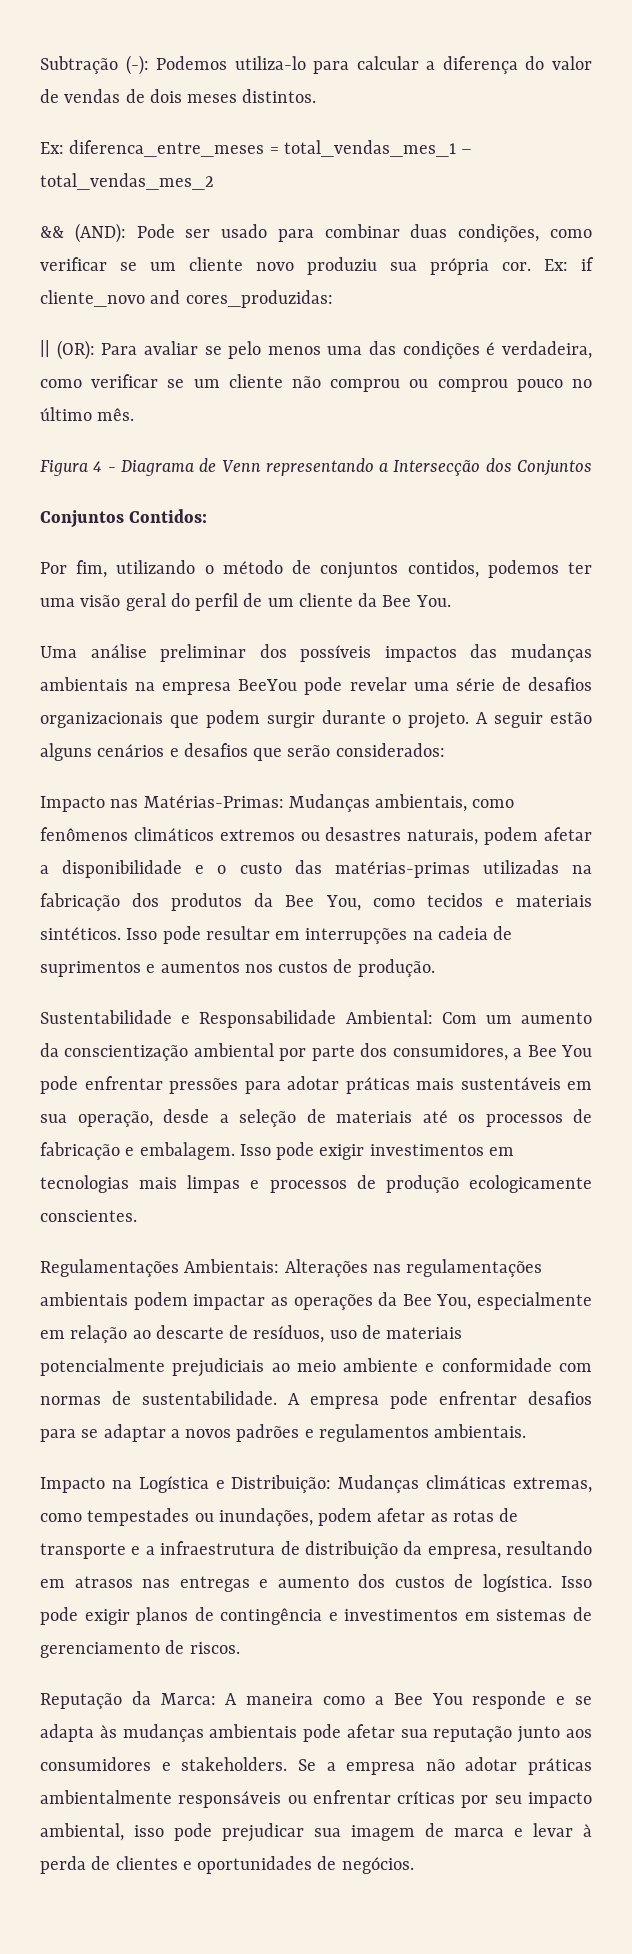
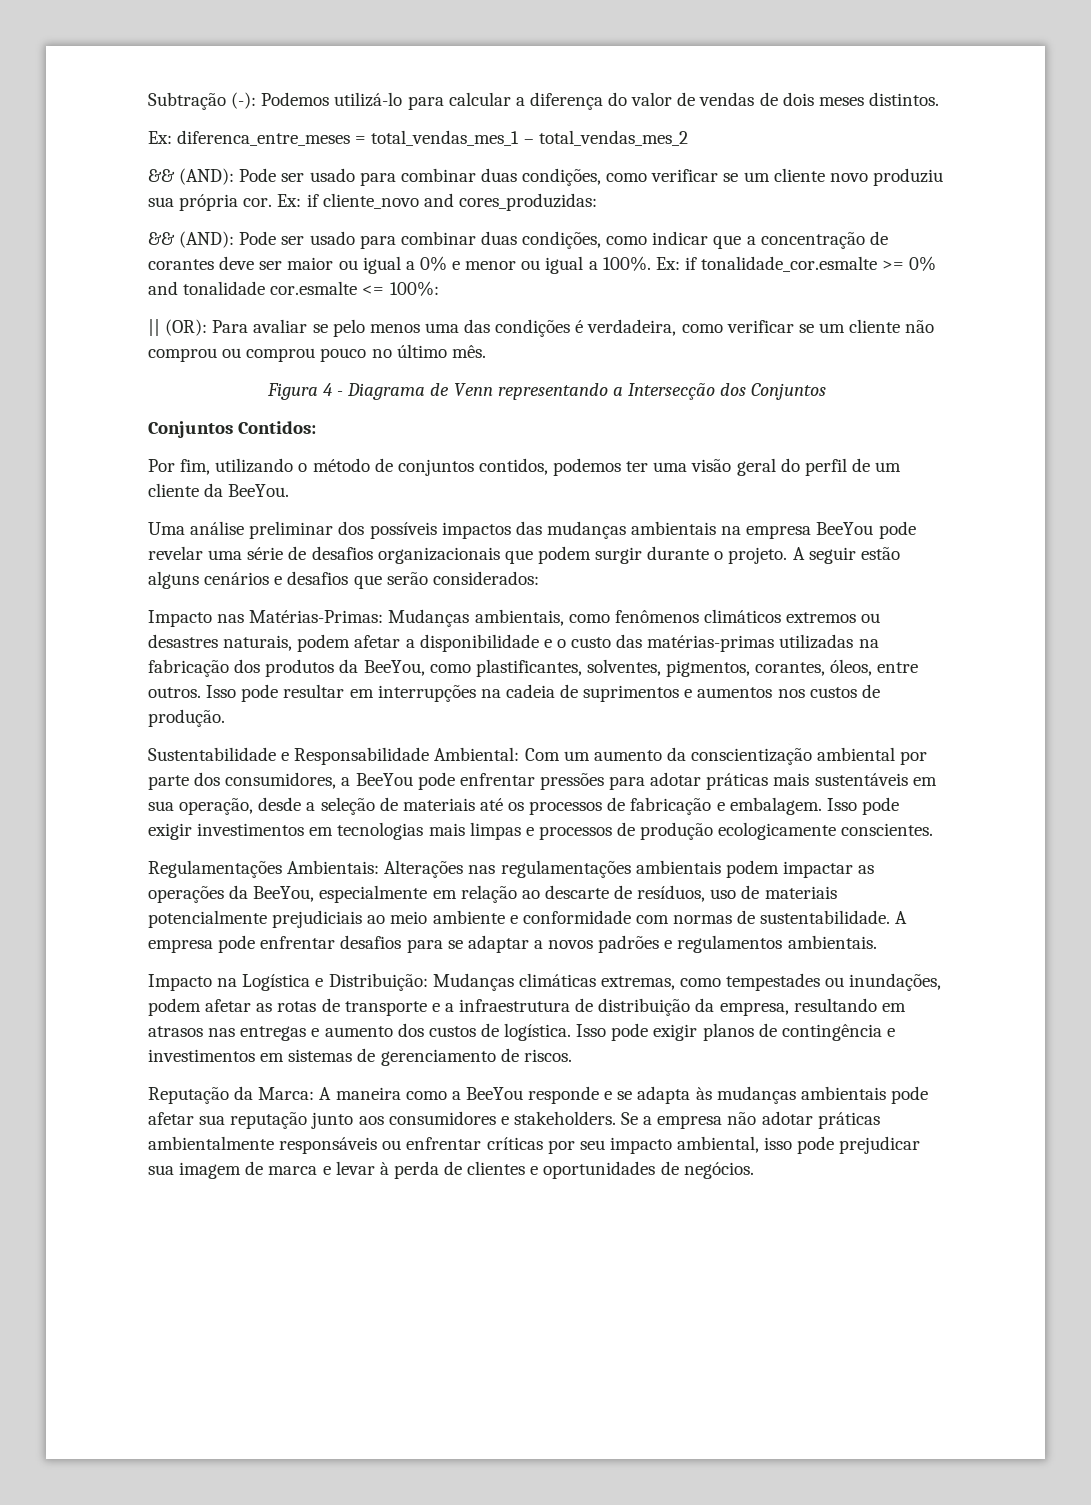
[234,56,306,70] utiliza-lo -> [334,92,403,107] utilizá-lo
(333, 299) none -> [148,231,888,249] [148,256,937,274] [148,281,439,296] // && (AND): Pode ser usado para combinar duas condições, como indicar que a concentração de corantes deve ser maior ou igual a 0% e menor ou igual a 100%. Ex: if tonalidade_cor.esmalte >= 0% and tonalidade cor.esmalte <= 100%:
[382,595,451,607] Bee You. -> [228,484,290,497] BeeYou.
[285,893,592,911] [40,927,121,940] Bee You, como tecidos e materiais sintéticos. -> [363,659,919,677] [148,687,201,698] BeeYou, como plastificantes, solventes, pigmentos, corantes, óleos, entre outros.
[527,1045,593,1057] Bee You -> [355,773,413,786] BeeYou
[402,1294,472,1310] Bee You, -> [253,886,315,902] BeeYou,
[393,1693,463,1705] Bee You -> [465,1087,523,1100] BeeYou

